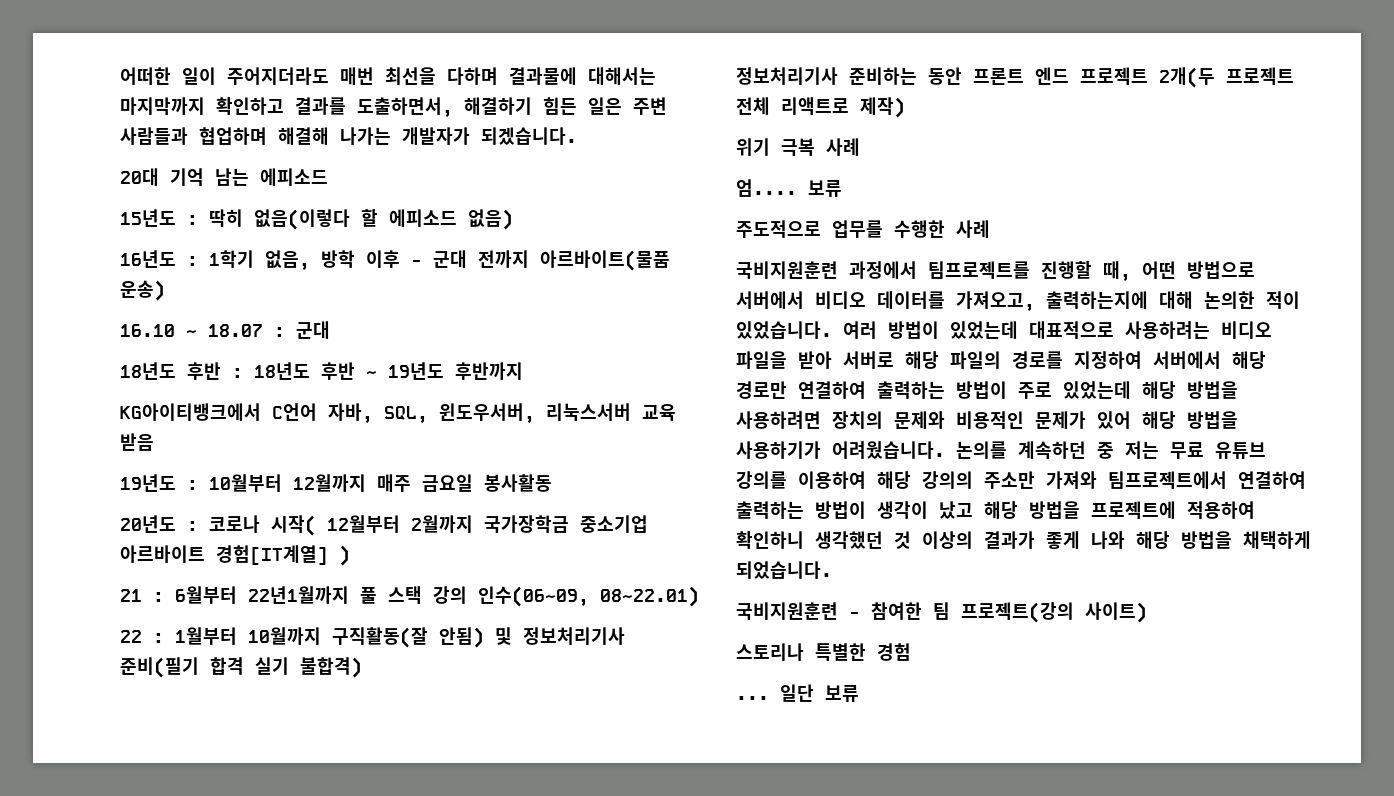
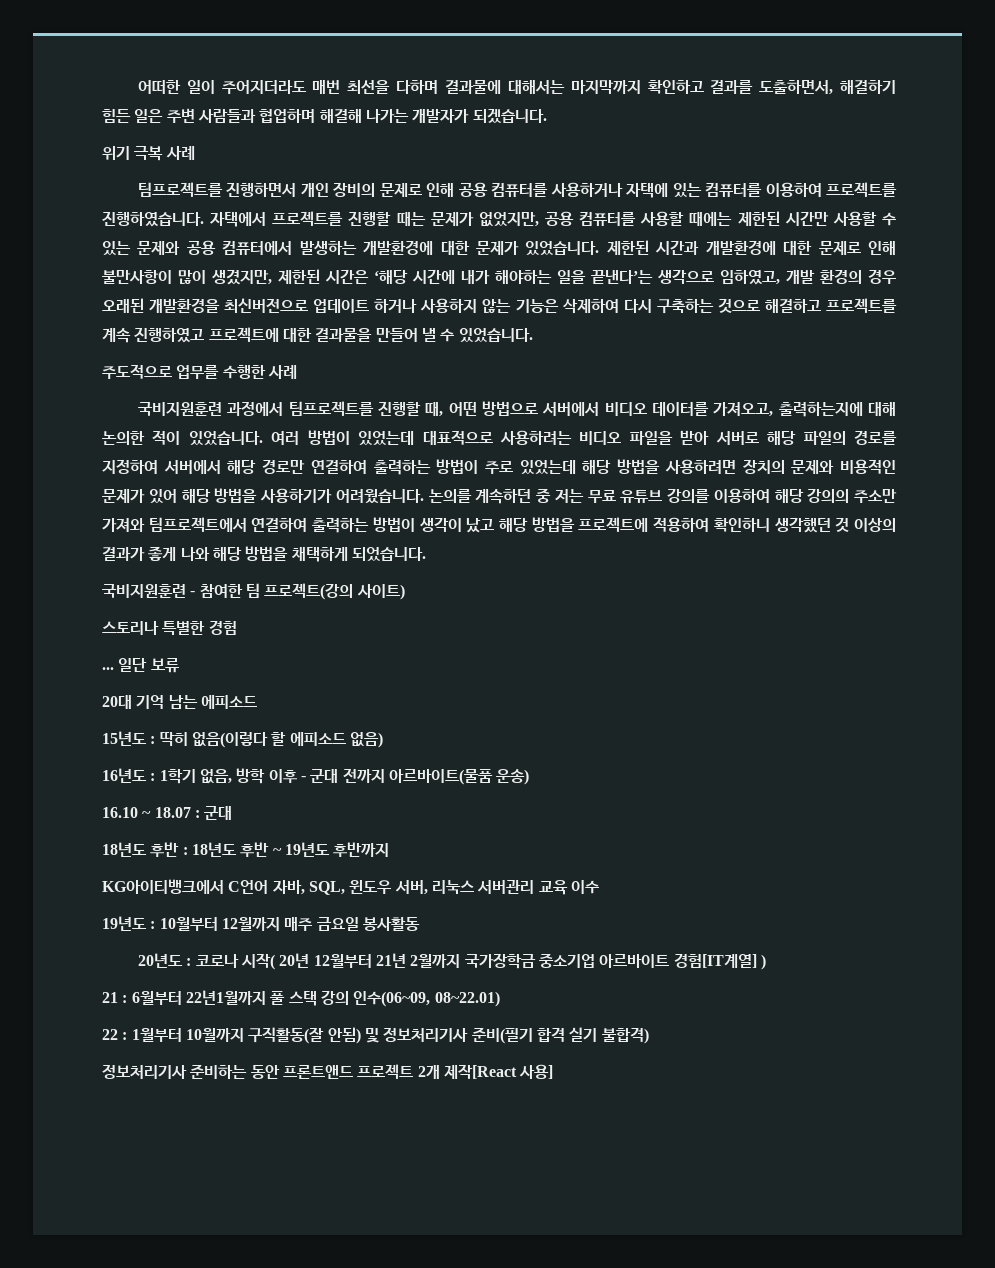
[120,168,328,186] [120,209,513,230] [120,250,670,271] [120,280,165,301] [120,321,330,339] [120,362,523,380] [120,403,676,424] [120,433,154,451] [120,474,552,492] [120,515,648,536] [120,545,350,566] [120,586,699,607] [120,627,625,648] [120,657,362,678] [736,67,1294,88] [736,97,905,118] [736,138,860,156] [736,179,842,197] 20대 기억 남는 에피소드 // 15년도 : 딱히 없음(이렇다 할 에피소드 없음) // 16년도 : 1학기 없음, 방학 이후 - 군대 전까지 아르바이트(물품 운송) // 16.10 ~ 18.07 : 군대 // 18년도 후반 : 18년도 후반 ~ 19년도 후반까지 // KG아이티뱅크에서 C언어 자바, SQL, 윈도우서버, 리눅스서버 교육 받음 // 19년도 : 10월부터 12월까지 매주 금요일 봉사활동 // 20년도 : 코로나 시작( 12월부터 2월까지 국가장학금 중소기업 아르바이트 경험[IT계열] ) // 21 : 6월부터 22년1월까지 풀 스택 강의 인수(06~09, 08~22.01) // 22 : 1월부터 10월까지 구직활동(잘 안됨) 및 정보처리기사 준비(필기 합격 실기 불합격) // 정보처리기사 준비하는 동안 프론트 엔드 프로젝트 2개(두 프로젝트 전체 리액트로 제작) // 위기 극복 사례 // 엄.... 보류 -> [102,146,195,161] [137,182,898,198] [102,211,896,227] [102,240,897,256] [102,269,896,285] [102,298,898,314] [102,327,533,343] 위기 극복 사례 // 팀프로젝트를 진행하면서 개인 장비의 문제로 인해 공용 컴퓨터를 사용하거나 자택에 있는 컴퓨터를 이용하여 프로젝트를 진행하였습니다. 자택에서 프로젝트를 진행할 때는 문제가 없었지만, 공용 컴퓨터를 사용할 때에는 제한된 시간만 사용할 수 있는 문제와 공용 컴퓨터에서 발생하는 개발환경에 대한 문제가 있었습니다. 제한된 시간과 개발환경에 대한 문제로 인해 불만사항이 많이 생겼지만, 제한된 시간은 ‘해당 시간에 내가 해야하는 일을 끝낸다’는 생각으로 임하였고, 개발 환경의 경우 오래된 개발환경을 최신버전으로 업데이트 하거나 사용하지 않는 기능은 삭제하여 다시 구축하는 것으로 해결하고 프로젝트를 계속 진행하였고 프로젝트에 대한 결과물을 만들어 낼 수 있었습니다.
(859, 693) none -> [102,695,257,709] [102,731,383,748] [102,768,530,785] [102,806,233,820] [102,842,390,857] [102,879,599,895] [102,916,420,931] [137,953,766,970] [102,990,500,1007] [102,1027,649,1044] [102,1064,554,1079] // 20대 기억 남는 에피소드 // 15년도 : 딱히 없음(이렇다 할 에피소드 없음) // 16년도 : 1학기 없음, 방학 이후 - 군대 전까지 아르바이트(물품 운송) // 16.10 ~ 18.07 : 군대 // 18년도 후반 : 18년도 후반 ~ 19년도 후반까지 // KG아이티뱅크에서 C언어 자바, SQL, 윈도우 서버, 리눅스 서버관리 교육 이수 // 19년도 : 10월부터 12월까지 매주 금요일 봉사활동 // 20년도 : 코로나 시작( 20년 12월부터 21년 2월까지 국가장학금 중소기업 아르바이트 경험[IT계열] ) // 21 : 6월부터 22년1월까지 풀 스택 강의 인수(06~09, 08~22.01) // 22 : 1월부터 10월까지 구직활동(잘 안됨) 및 정보처리기사 준비(필기 합격 실기 불합격) // 정보처리기사 준비하는 동안 프론트앤드 프로젝트 2개 제작[React 사용]

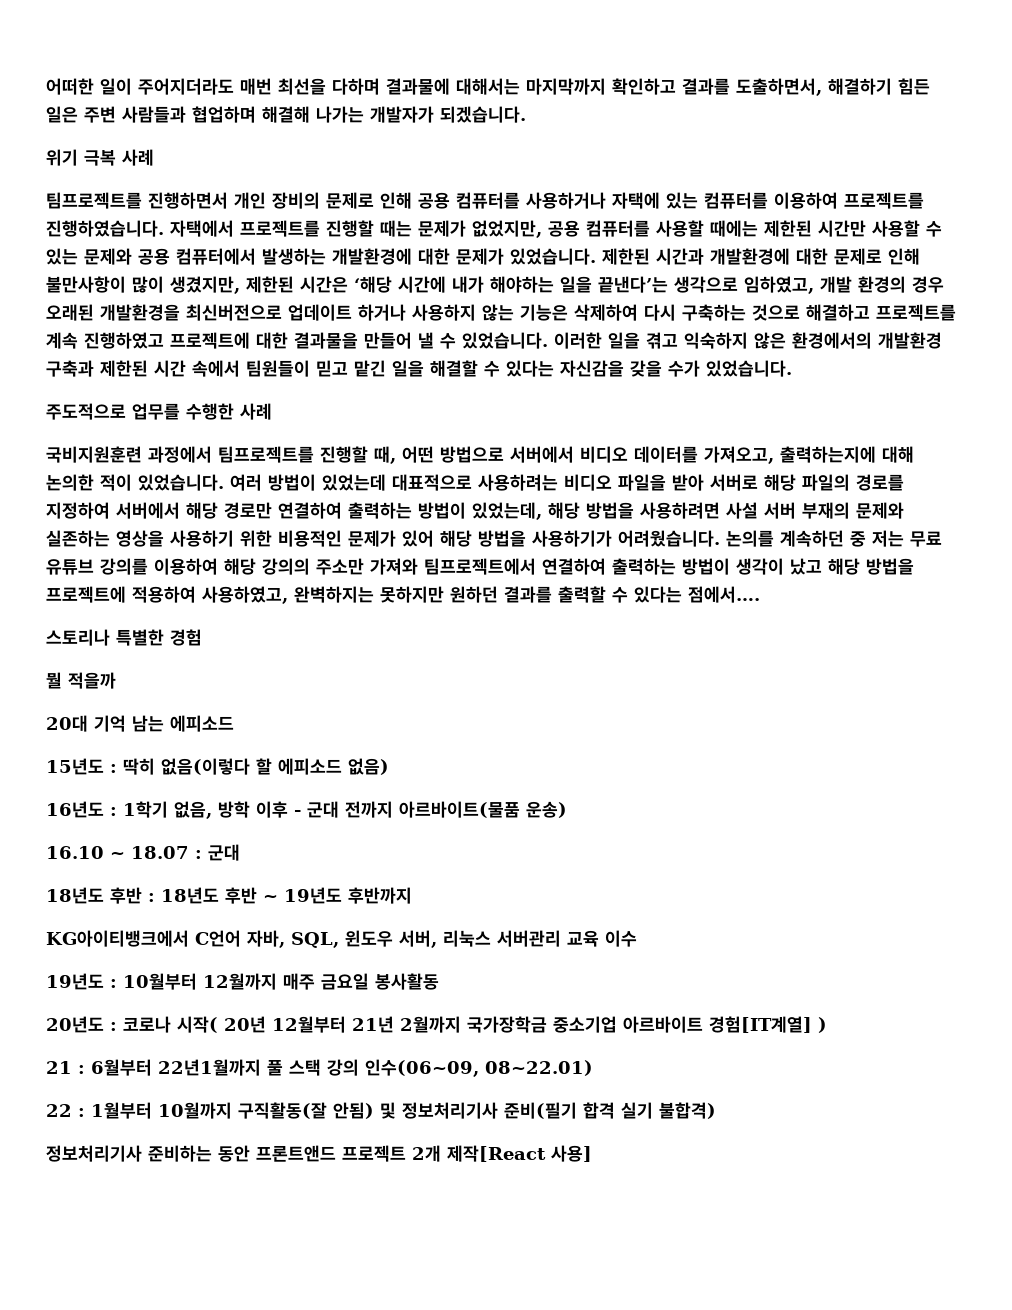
(533, 335) none -> [554,332,942,349] [46,360,792,377] 이러한 일을 겪고 익숙하지 않은 환경에서의 개발환경 구축과 제한된 시간 속에서 팀원들이 믿고 맡긴 일을 해결할 수 있다는 자신감을 갖을 수가 있었습니다.
[485,460,576,475] 주로 있었는데 -> [472,502,542,520] 있었는데,
[742,459,835,474] 장치의 문제와 -> [726,502,904,519] [46,530,272,547] 사설 서버 부재의 문제와 실존하는 영상을 사용하기 위한
[713,517,896,533] [102,546,426,562] [102,583,405,600] 확인하니 생각했던 것 이상의 결과가 좋게 나와 해당 방법을 채택하게 되었습니다. // 국비지원훈련 - 참여한 팀 프로젝트(강의 사이트) -> [202,586,760,604] 사용하였고, 완벽하지는 못하지만 원하던 결과를 출력할 수 있다는 점에서….
[102,658,179,673] ... 일단 보류 -> [46,672,116,689] 뭘 적을까

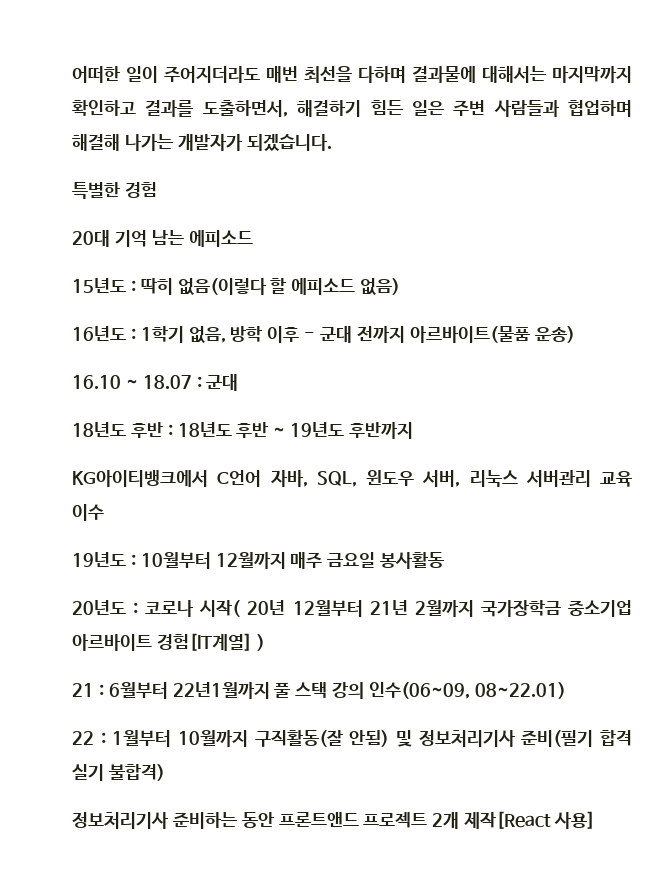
[46,149,154,166] [46,192,924,209] [46,220,942,238] [46,248,920,265] [46,276,944,294] [46,304,956,321] [46,332,942,349] [46,360,792,377] [46,403,272,420] [46,446,914,464] [46,474,904,491] [46,502,904,520] [46,530,942,547] [46,558,914,575] [46,586,760,604] [46,629,110,646] 위기 극복 사례 // 팀프로젝트를 진행하면서 개인 장비의 문제로 인해 공용 컴퓨터를 사용하거나 자택에 있는 컴퓨터를 이용하여 프로젝트를 진행하였습니다. 자택에서 프로젝트를 진행할 때는 문제가 없었지만, 공용 컴퓨터를 사용할 때에는 제한된 시간만 사용할 수 있는 문제와 공용 컴퓨터에서 발생하는 개발환경에 대한 문제가 있었습니다. 제한된 시간과 개발환경에 대한 문제로 인해 불만사항이 많이 생겼지만, 제한된 시간은 ‘해당 시간에 내가 해야하는 일을 끝낸다’는 생각으로 임하였고, 개발 환경의 경우 오래된 개발환경을 최신버전으로 업데이트 하거나 사용하지 않는 기능은 삭제하여 다시 구축하는 것으로 해결하고 프로젝트를 계속 진행하였고 프로젝트에 대한 결과물을 만들어 낼 수 있었습니다. 이러한 일을 겪고 익숙하지 않은 환경에서의 개발환경 구축과 제한된 시간 속에서 팀원들이 믿고 맡긴 일을 해결할 수 있다는 자신감을 갖을 수가 있었습니다. // 주도적으로 업무를 수행한 사례 // 국비지원훈련 과정에서 팀프로젝트를 진행할 때, 어떤 방법으로 서버에서 비디오 데이터를 가져오고, 출력하는지에 대해 논의한 적이 있었습니다. 여러 방법이 있었는데 대표적으로 사용하려는 비디오 파일을 받아 서버로 해당 파일의 경로를 지정하여 서버에서 해당 경로만 연결하여 출력하는 방법이 있었는데, 해당 방법을 사용하려면 사설 서버 부재의 문제와 실존하는 영상을 사용하기 위한 비용적인 문제가 있어 해당 방법을 사용하기가 어려웠습니다. 논의를 계속하던 중 저는 무료 유튜브 강의를 이용하여 해당 강의의 주소만 가져와 팀프로젝트에서 연결하여 출력하는 방법이 생각이 났고 해당 방법을 프로젝트에 적용하여 사용하였고, 완벽하지는 못하지만 원하던 결과를 출력할 수 있다는 점에서…. // 스토리나 -> (332, 142) none
[46,672,116,689] // 뭘 적을까 -> (157, 190) none

